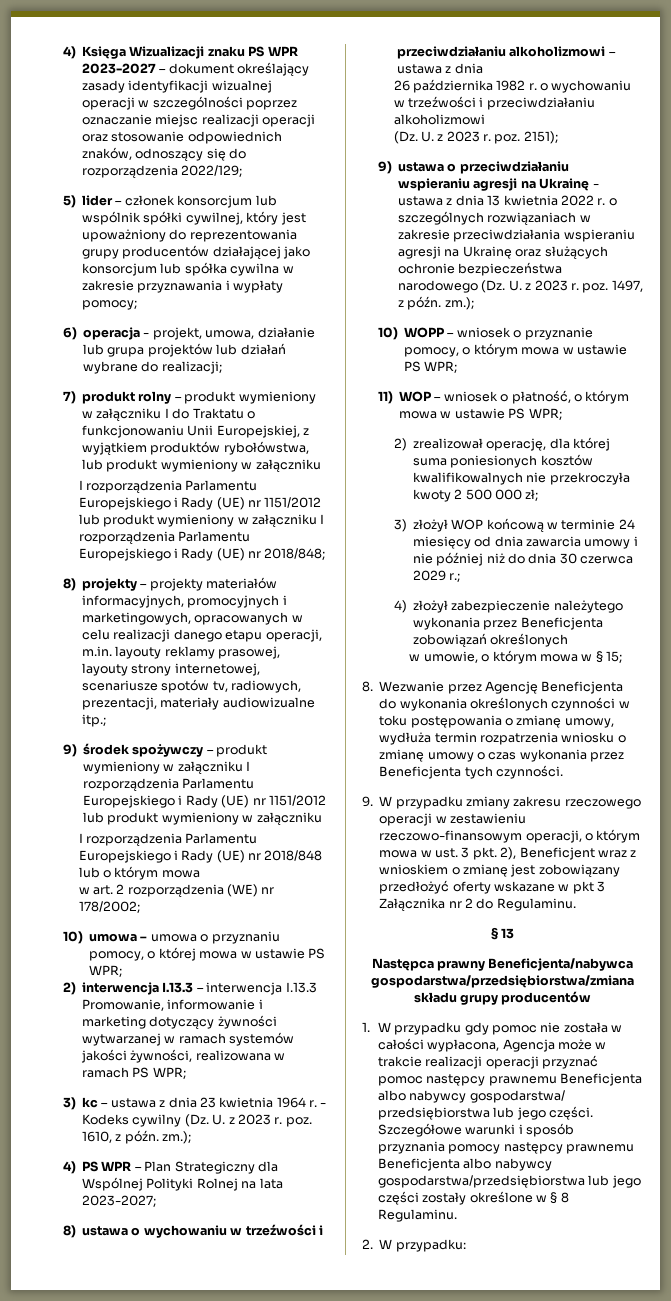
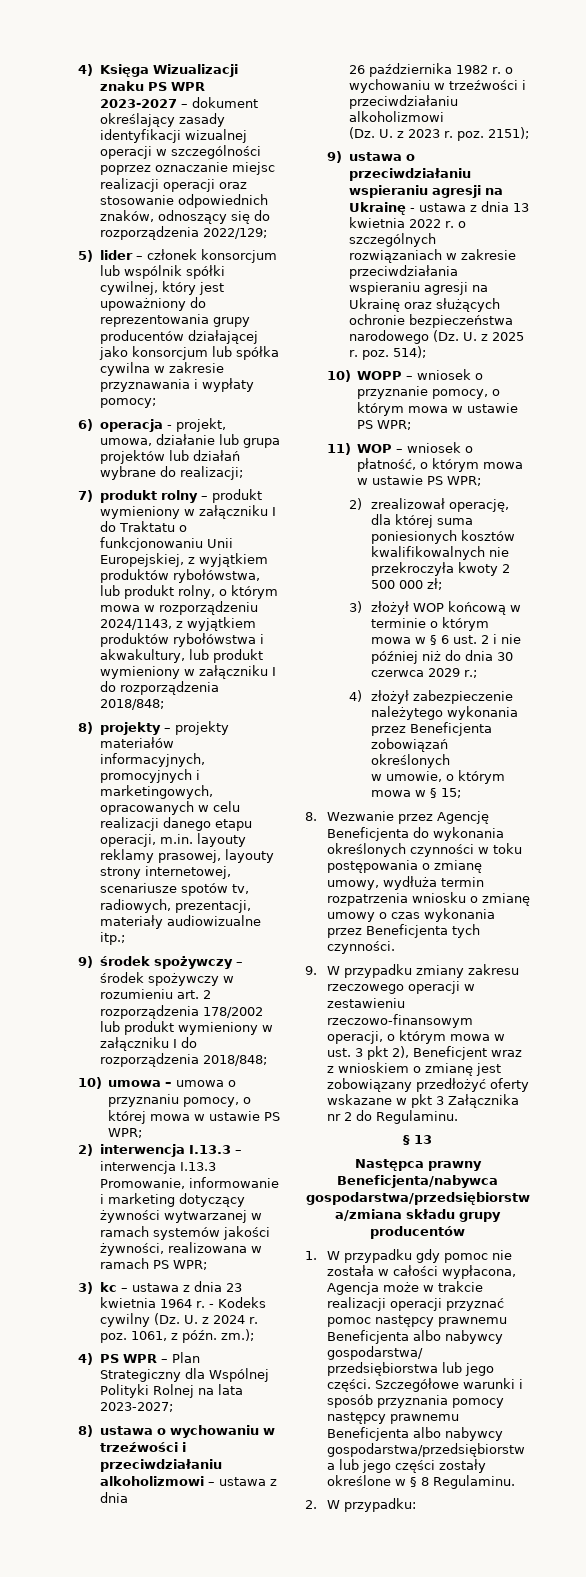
[160,459,321,473] [78,480,258,494] [78,497,322,510] [78,514,325,528] [78,531,250,545] [78,548,262,561] wymieniony w załączniku // I rozporządzenia Parlamentu Europejskiego i Rady (UE) nr 1151/2012 lub produkt wymieniony w załączniku I rozporządzenia Parlamentu Europejskiego i Rady (UE) nr -> [177,585,278,599] [99,601,258,615] [99,617,256,631] [99,633,264,647] [99,649,263,663] [99,665,276,679] [99,681,219,695] rolny, o którym mowa w rozporządzeniu 2024/1143, z wyjątkiem produktów rybołówstwa i akwakultury, lub produkt wymieniony w załączniku I do rozporządzenia
[216,744,268,757] [83,761,251,775] [83,778,255,792] [83,795,326,808] [83,812,322,826] [78,833,258,847] [78,850,323,863] [78,866,200,880] [78,884,275,898] [78,901,140,913] produkt wymieniony w załączniku I rozporządzenia Parlamentu Europejskiego i Rady (UE) nr 1151/2012 lub produkt wymieniony w załączniku // I rozporządzenia Parlamentu Europejskiego i Rady (UE) nr 2018/848 lub o którym mowa // w art. 2 rozporządzenia (WE) nr 178/2002; -> [99,972,234,986] [99,989,211,999] [99,1005,263,1019] [99,1021,273,1035] [99,1037,197,1051] [99,1053,267,1067] środek spożywczy w rozumieniu art. 2 rozporządzenia 178/2002 lub produkt wymieniony w załączniku I do rozporządzenia 2018/848;
[237,1114,312,1127] [82,1131,113,1143] 2023 r. poz. 1610, -> [212,1315,258,1324] [99,1331,167,1343] 2024 r. poz. 1061,
[534,280,643,293] [398,296,474,310] 2023 r. poz. 1497, z późn. zm.); -> [491,332,524,341] [348,346,426,360] 2025 r. poz. 514);
[618,519,635,529] [412,536,631,549] 24 miesięcy od dnia zawarcia umowy -> [429,617,489,631] [370,635,489,645] o którym mowa w § 6 ust. 2
[472,847,497,860] pkt. -> [366,1046,388,1060] pkt

